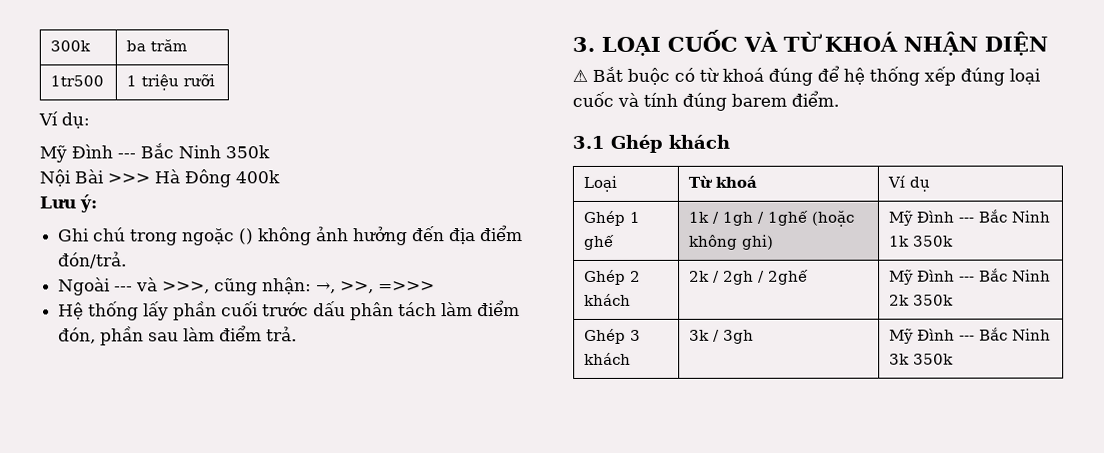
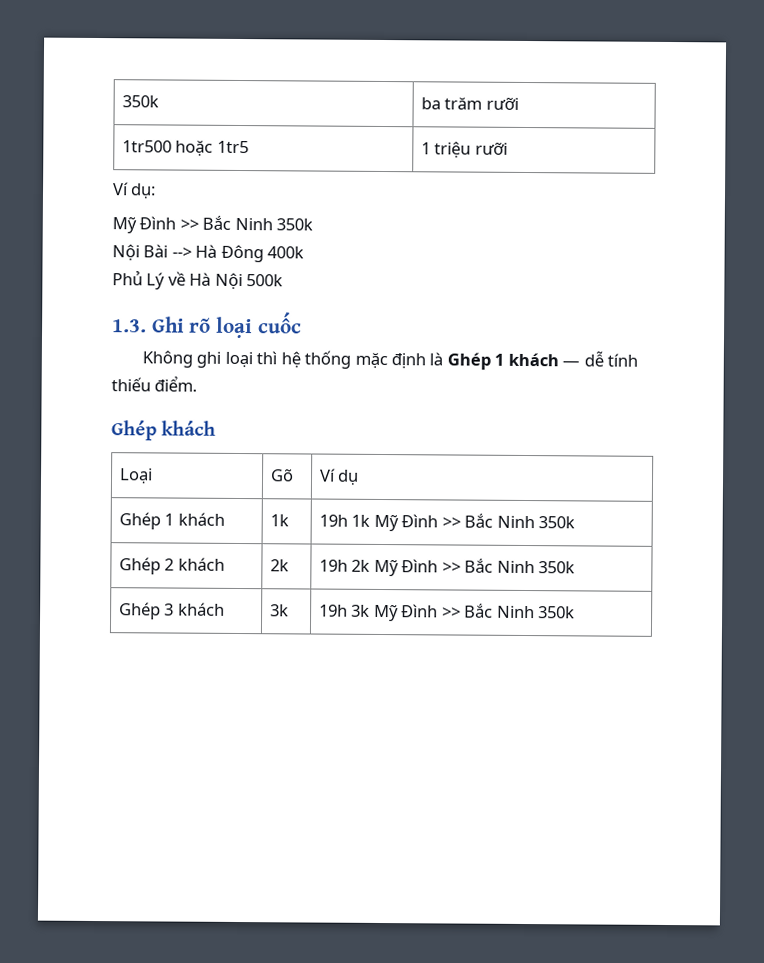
[50,40,92,52] 300k -> [121,95,159,108] 350k
(188, 45) none -> [485,96,519,110] rưỡi
(105, 81) none -> [175,140,249,156] hoặc 1tr5
[117,153,136,159] --- -> [179,218,199,230] >>
[107,173,150,184] >>> -> [171,246,192,258] -->
[39,194,97,213] [58,225,524,246] [58,251,128,269] [58,277,436,296] [58,300,521,321] [58,325,298,346] [572,29,1048,56] [572,65,1041,86] [572,91,787,111] Lưu ý: // Ghi chú trong ngoặc () không ảnh hưởng đến địa điểm đón/trả. // Ngoài --- và >>>, cũng nhận: →, >>, =>>> // Hệ thống lấy phần cuối trước dấu phân tách làm điểm đón, phần sau làm điểm trả. // 3. LOẠI CUỐC VÀ TỪ KHOÁ NHẬN DIỆN // ⚠ Bắt buộc có từ khoá đúng để hệ thống xếp đúng loại cuốc và tính đúng barem -> [112,270,284,290] [112,312,302,339] [141,350,639,370] [111,377,151,392] Phủ Lý về Hà Nội 500k // 1.3. Ghi rõ loại cuốc // Không ghi loại thì hệ thống mặc định là Ghép 1 khách — dễ tính thiếu
[572,135,605,149] 3.1 -> (198, 383) none
[688,175,758,188] Từ khoá -> [269,468,294,482] Gõ
[584,234,616,250] [688,210,856,227] [689,234,775,250] [888,209,1051,226] [889,235,911,247] ghế | 1k / 1gh / 1ghế (hoặc không ghi) | Mỹ Đình --- Bắc Ninh 1k -> [177,512,225,526] [269,514,289,527] [318,513,535,532] khách | 1k | 19h 1k Mỹ Đình >> Bắc Ninh
[713,269,810,285] [889,268,1052,285] [889,294,911,306] / 2gh / 2ghế | Mỹ Đình --- Bắc Ninh 2k -> [318,558,535,577] | 19h 2k Mỹ Đình >> Bắc Ninh
[713,329,755,344] [889,327,1052,344] [889,353,911,365] / 3gh | Mỹ Đình --- Bắc Ninh 3k -> [318,603,535,622] | 19h 3k Mỹ Đình >> Bắc Ninh

